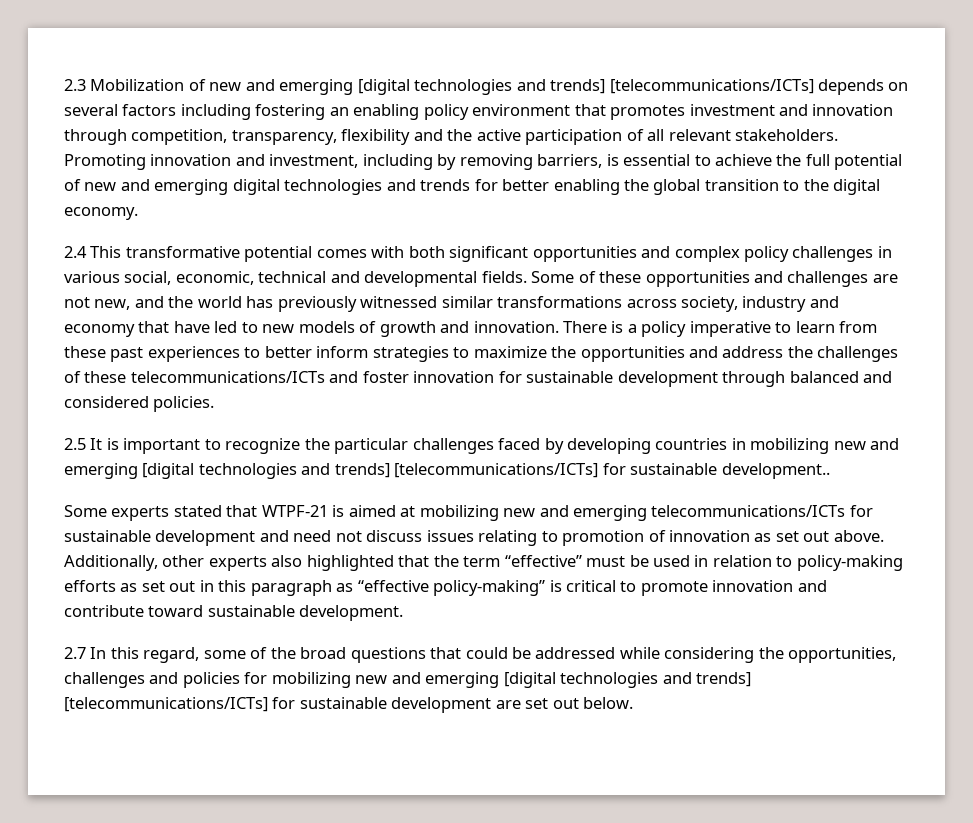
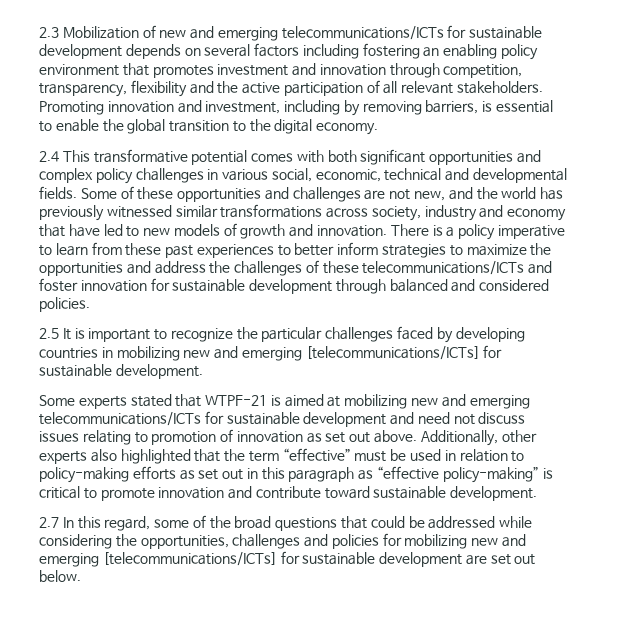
[357,79,814,95] [digital technologies and trends] [telecommunications/ICTs] -> [281,25,543,40] [39,44,122,59] telecommunications/ICTs for sustainable development
[715,154,903,170] [64,179,620,195] achieve the full potential of new and emerging digital technologies and trends for better enabling -> [55,119,99,132] enable
[142,463,830,479] [digital technologies and trends] [telecommunications/ICTs] for sustainable development.. -> [305,345,503,360] [39,364,203,379] [telecommunications/ICTs] for sustainable development.
[503,672,752,688] [digital technologies and trends] -> (99, 560) none

